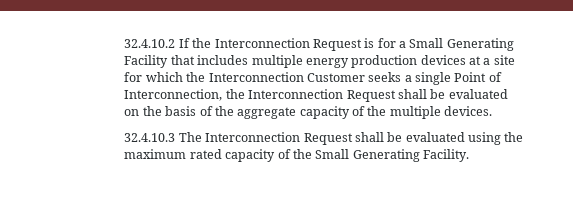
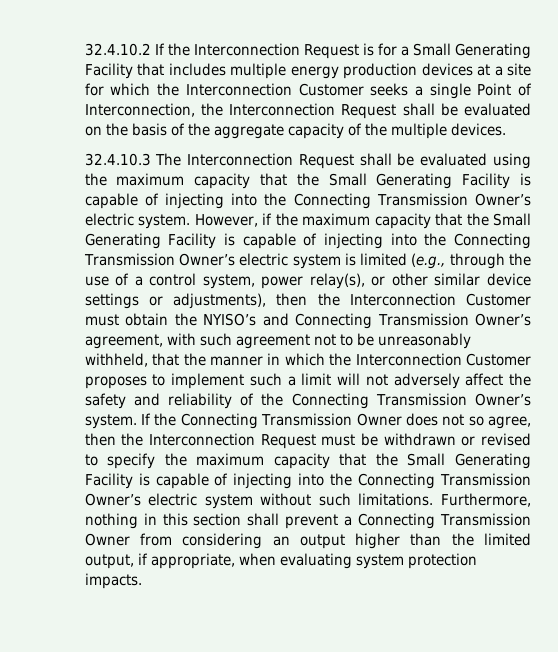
[189,149,470,162] rated capacity of the Small Generating Facility. -> [194,173,532,189] [84,193,531,209] [84,213,532,229] [84,233,532,249] [83,253,532,269] [84,273,531,289] [84,293,531,309] [84,313,531,329] [84,333,471,349] [84,353,532,367] [84,373,532,389] [84,393,531,409] [84,413,532,429] [84,433,532,449] [84,453,532,469] [84,473,532,489] [84,493,531,509] [84,513,532,529] [84,533,532,549] [84,553,477,569] [84,573,142,589] capacity that the Small Generating Facility is capable of injecting into the Connecting Transmission Owner’s electric system. However, if the maximum capacity that the Small Generating Facility is capable of injecting into the Connecting Transmission Owner’s electric system is limited (e.g., through the use of a control system, power relay(s), or other similar device settings or adjustments), then the Interconnection Customer must obtain the NYISO’s and Connecting Transmission Owner’s agreement, with such agreement not to be unreasonably withheld, that the manner in which the Interconnection Customer proposes to implement such a limit will not adversely affect the safety and reliability of the Connecting Transmission Owner’s system. If the Connecting Transmission Owner does not so agree, then the Interconnection Request must be withdrawn or revised to specify the maximum capacity that the Small Generating Facility is capable of injecting into the Connecting Transmission Owner’s electric system without such limitations. Furthermore, nothing in this section shall prevent a Connecting Transmission Owner from considering an output higher than the limited output, if appropriate, when evaluating system protection impacts.

